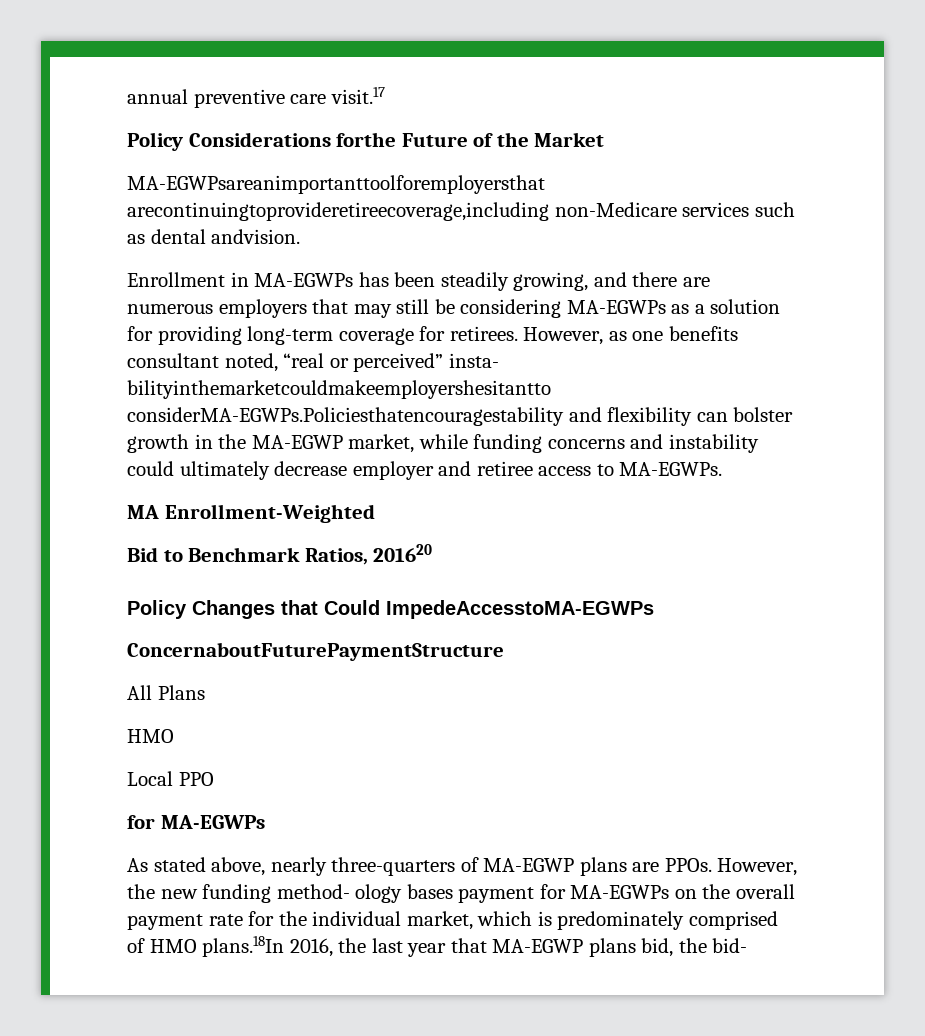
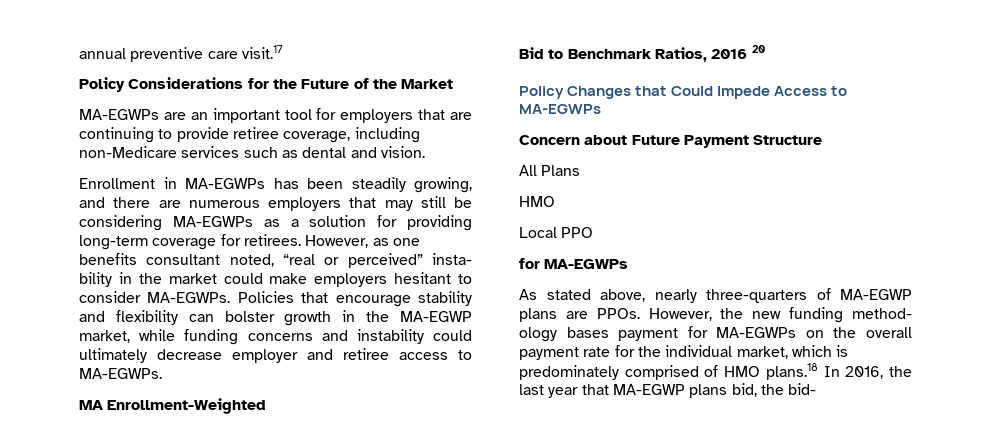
[336,132,397,147] forthe -> [247,78,297,89] for the
[127,175,545,194] [127,202,549,221] MA-EGWPsareanimportanttoolforemployersthat arecontinuingtoprovideretireecoverage,including -> [79,108,472,123] [79,127,420,143] MA-EGWPs are an important tool for employers that are continuing to provide retiree coverage, including
[211,229,301,244] andvision. -> [350,146,425,158] and vision.
[127,380,551,399] [127,407,564,426] bilityinthemarketcouldmakeemployershesitantto considerMA-EGWPs.Policiesthatencouragestability -> [79,272,472,287] [79,291,473,307] bility in the market could make employers hesitant to consider MA-EGWPs. Policies that encourage stability
[373,544,433,562] 201620 -> [711,45,765,59] 2016 20
[386,600,654,619] [127,642,504,661] ImpedeAccesstoMA-EGWPs // ConcernaboutFuturePaymentStructure -> [717,86,848,99] [519,104,601,114] [519,135,823,148] Impede Access to MA-EGWPs // Concern about Future Payment Structure
[202,936,285,957] plans.18In -> [765,363,840,380] plans.18 In

